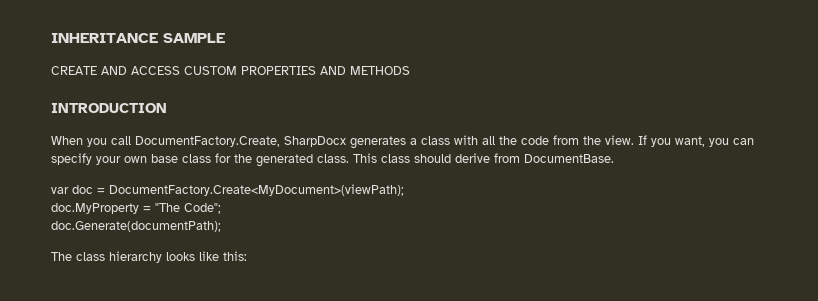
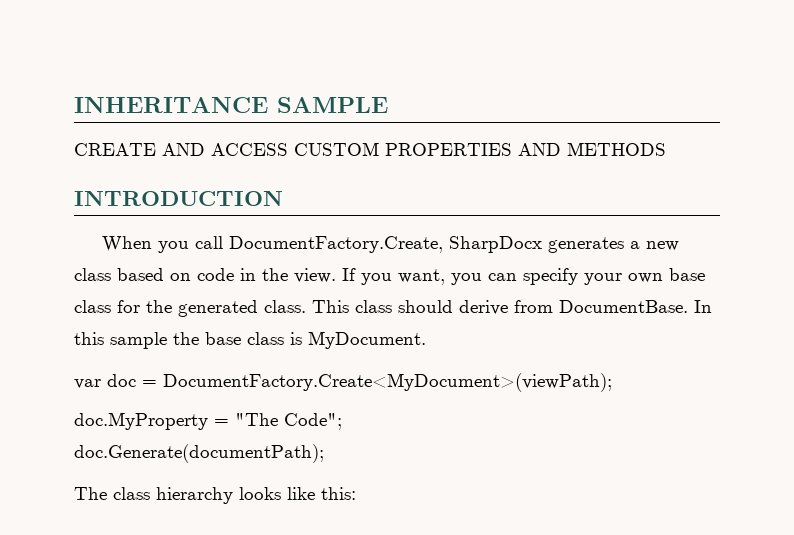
[421,135,579,145] class with all the code from -> [646,241,680,251] [74,268,256,281] new class based on code in
(614, 158) none -> [694,300,712,313] [74,331,426,349] In this sample the base class is MyDocument.

